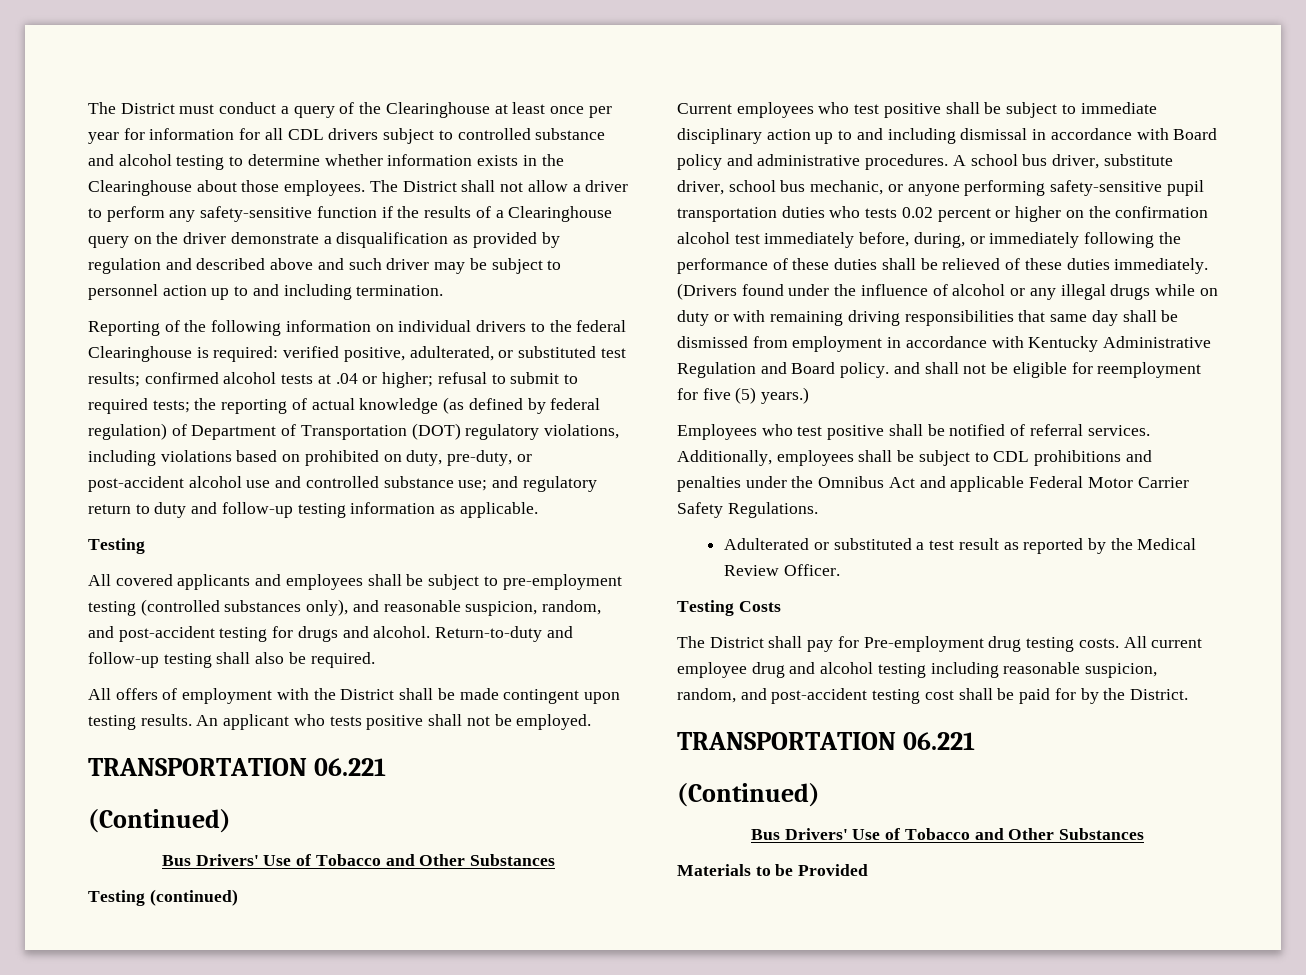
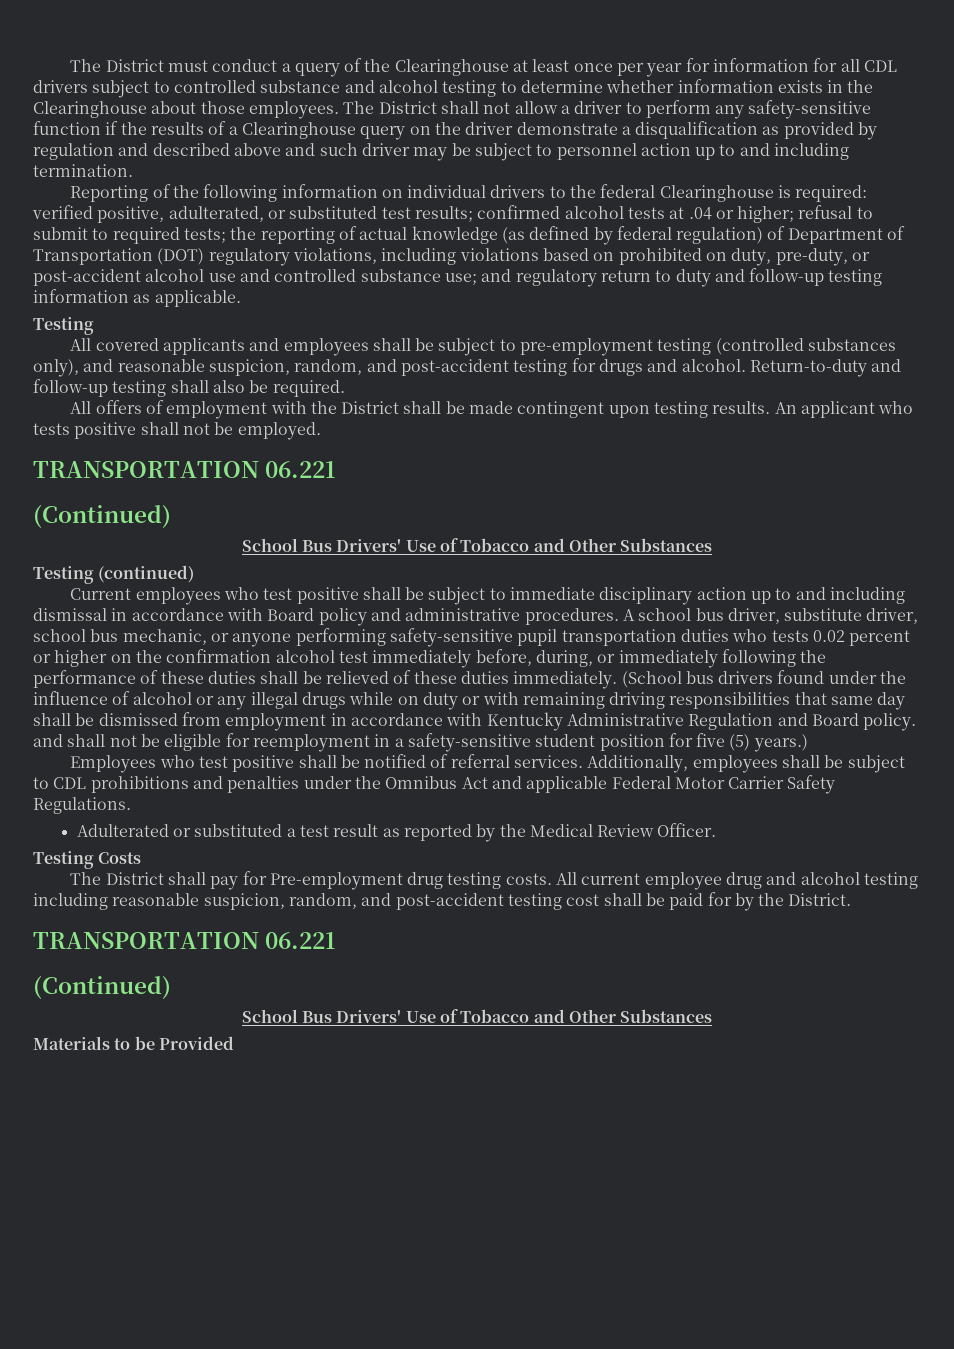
(231, 821) none -> [241,538,298,552] School
[677,283,737,300] (Drivers -> [621,671,774,688] (School bus drivers
(1202, 370) none -> [374,733,665,752] in a safety-sensitive student position
(820, 795) none -> [241,1009,298,1023] School

